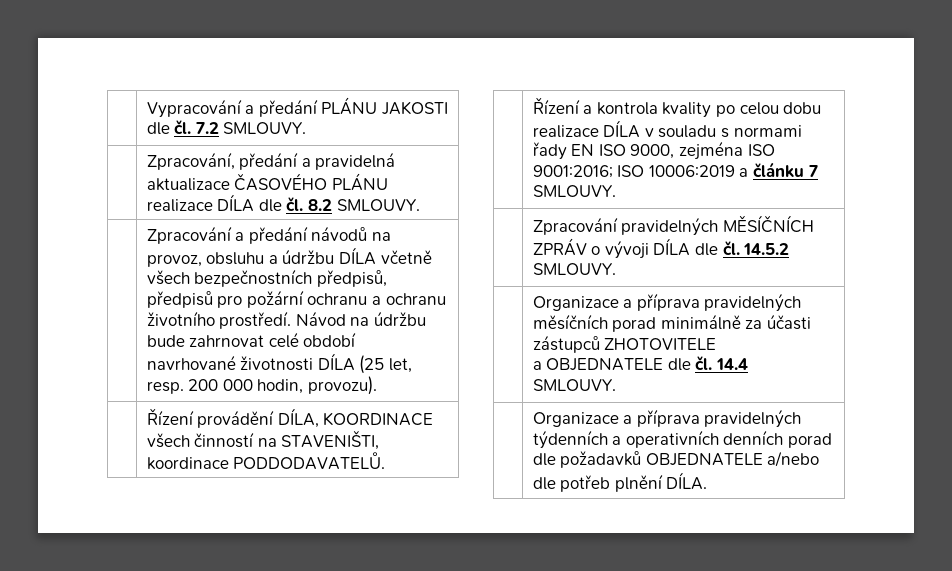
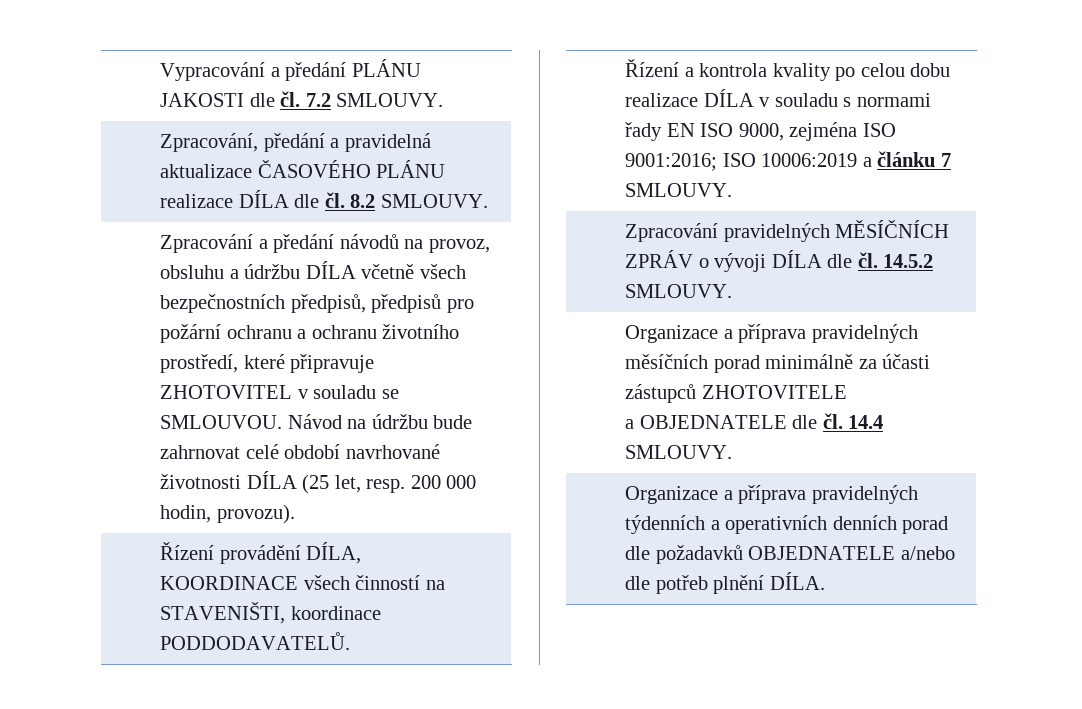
[219,311,292,329] prostředí. -> [160,354,375,373] [160,385,399,399] [160,415,283,429] prostředí, které připravuje ZHOTOVITEL v souladu se SMLOUVOU.

